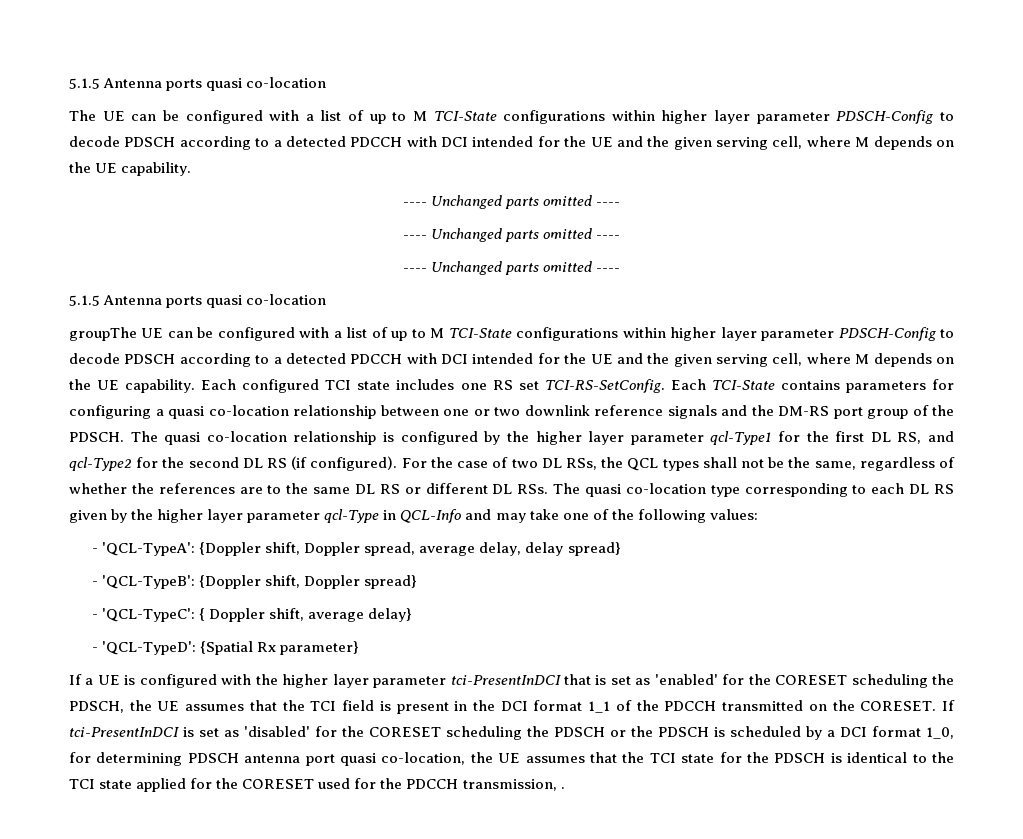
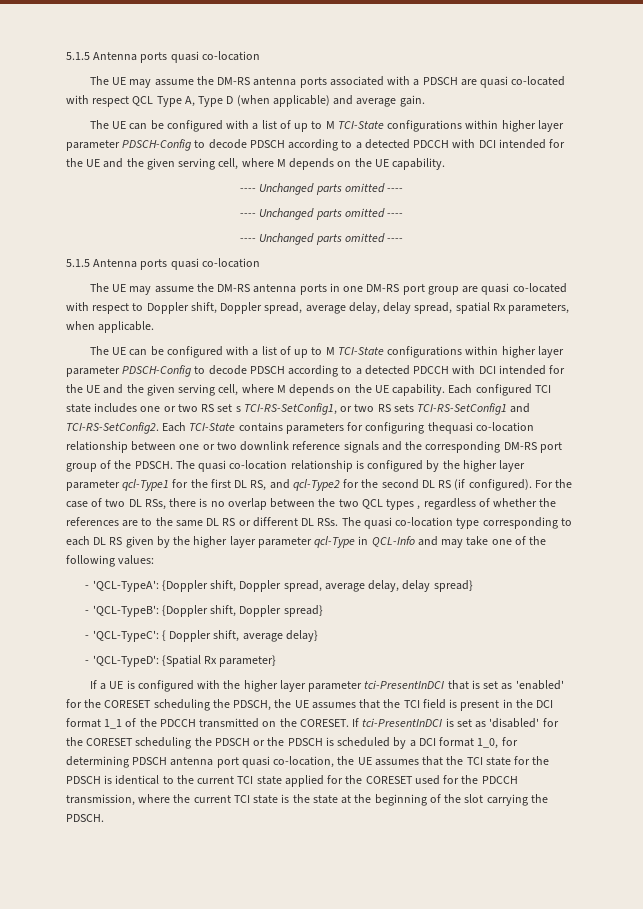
[69,77,327,91] 5.1.5 Antenna ports quasi co-location -> [66,51,260,63] [89,76,566,88] [66,95,425,107] 5.1.5 Antenna ports quasi co-location // The UE may assume the DM-RS antenna ports associated with a PDSCH are quasi co-located with respect QCL Type A, Type D (when applicable) and average gain.
[69,327,137,341] groupThe -> [89,283,567,295] [66,302,570,314] [66,321,155,333] [89,346,109,355] The UE may assume the DM-RS antenna ports in one DM-RS port group are quasi co-located with respect to Doppler shift, Doppler spread, average delay, delay spread, spatial Rx parameters, when applicable. // The
[492,379,665,393] RS set TCI-RS-SetConfig. -> [163,403,531,415] [66,422,159,434] or two RS set s TCI-RS-SetConfig1, or two RS sets TCI-RS-SetConfig1 and TCI-RS-SetConfig2.
[155,406,204,419] a quasi -> [427,422,473,434] thequasi
(774, 410) none -> [425,441,501,453] corresponding
[601,457,856,471] the QCL types shall not be the same, -> [169,498,421,510] there is no overlap between the two QCL types ,
(954, 757) none -> [197,776,235,784] current
[560,787,565,789] . -> [138,794,548,806] [66,814,104,822] where the current TCI state is the state at the beginning of the slot carrying the PDSCH.

